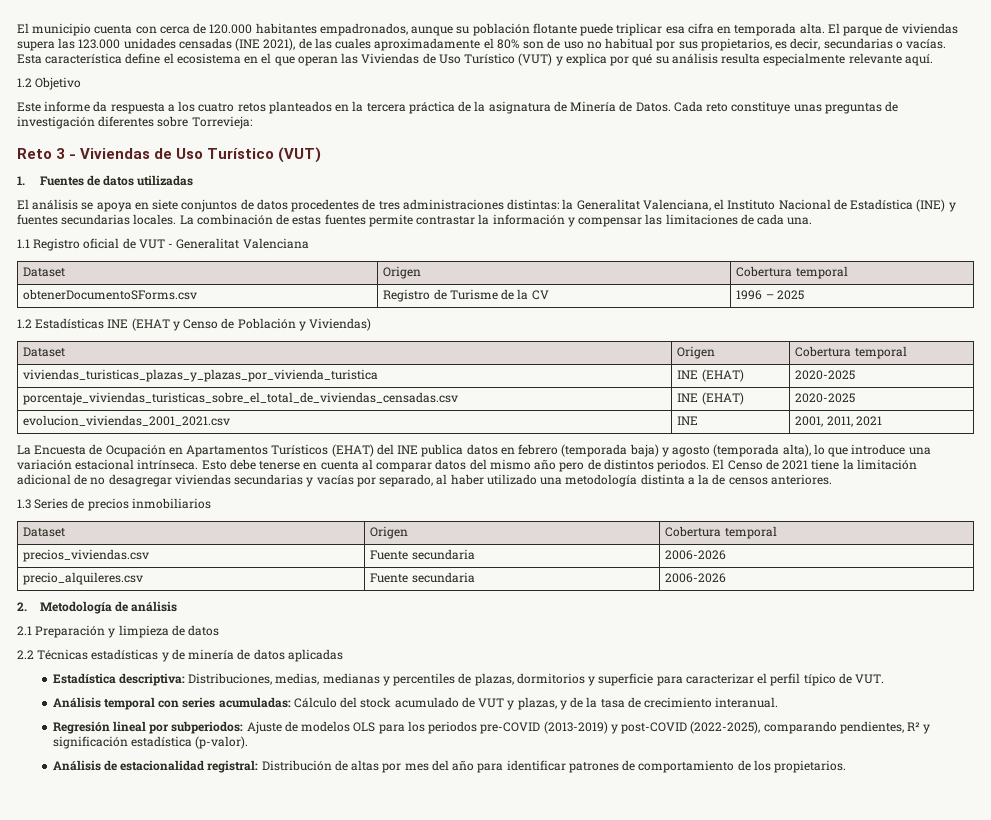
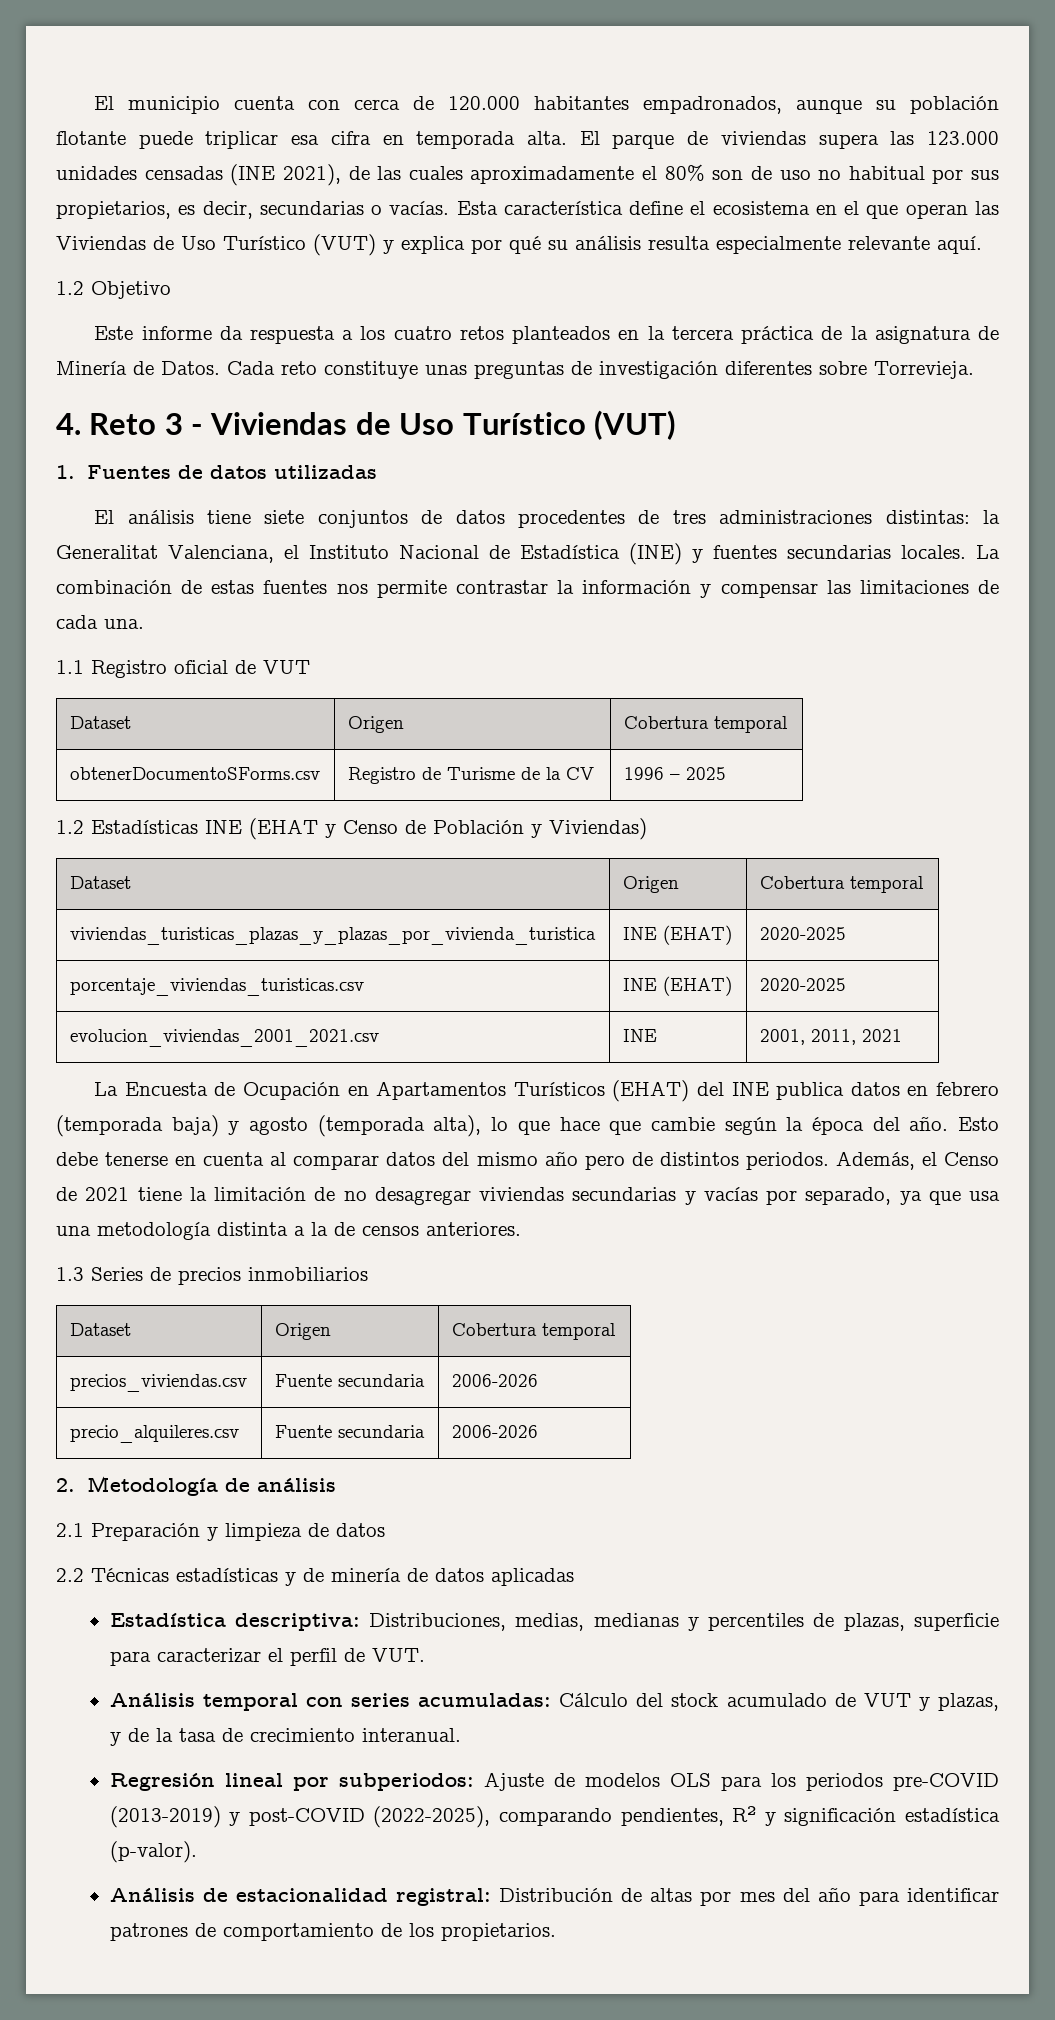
[191,116,252,129] Torrevieja: // -> [874,361,974,379] [56,413,81,435] Torrevieja. // 4.
[81,202,149,212] se apoya en -> [207,510,252,524] tiene
(366, 219) none -> [336,584,368,594] nos
[168,238,309,249] - Generalitat Valenciana -> (310, 667) none
[23,392,459,405] porcentaje_viviendas_turisticas_sobre_el_total_de_viviendas_censadas.csv -> [69,978,364,996] porcentaje_viviendas_turisticas.csv
[851,444,931,455] [17,459,199,470] introduce una variación estacional intrínseca. -> [559,1116,949,1135] hace que cambie según la época del año.
[712,459,725,469] El -> [835,1151,937,1170] Además, el
[17,474,71,485] adicional -> (306, 1194) none
[436,474,537,485] al haber utilizado -> [899,1191,1000,1205] ya que usa
[516,673,596,686] dormitorios y -> (905, 1622) none
[803,673,836,686] típico -> (337, 1657) none

